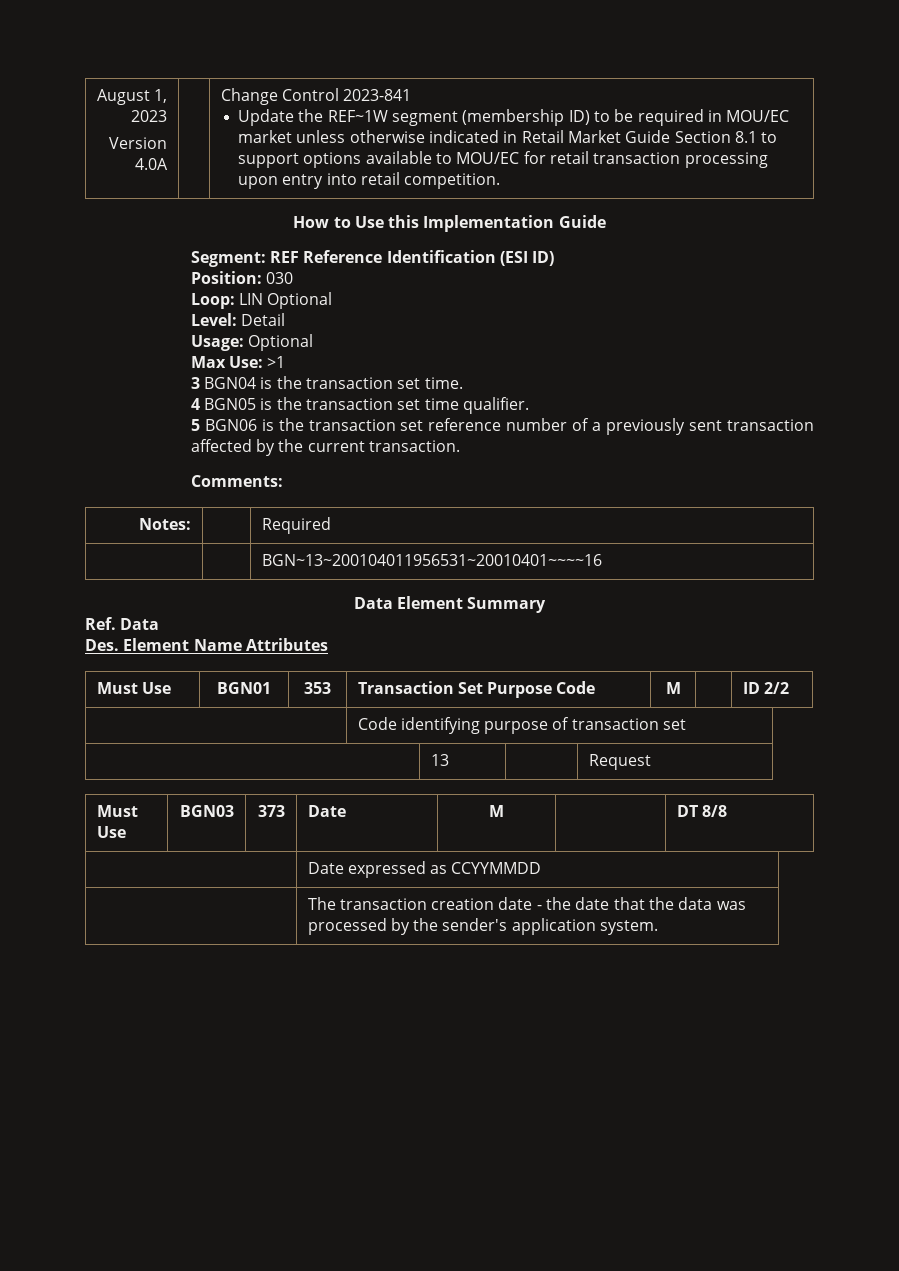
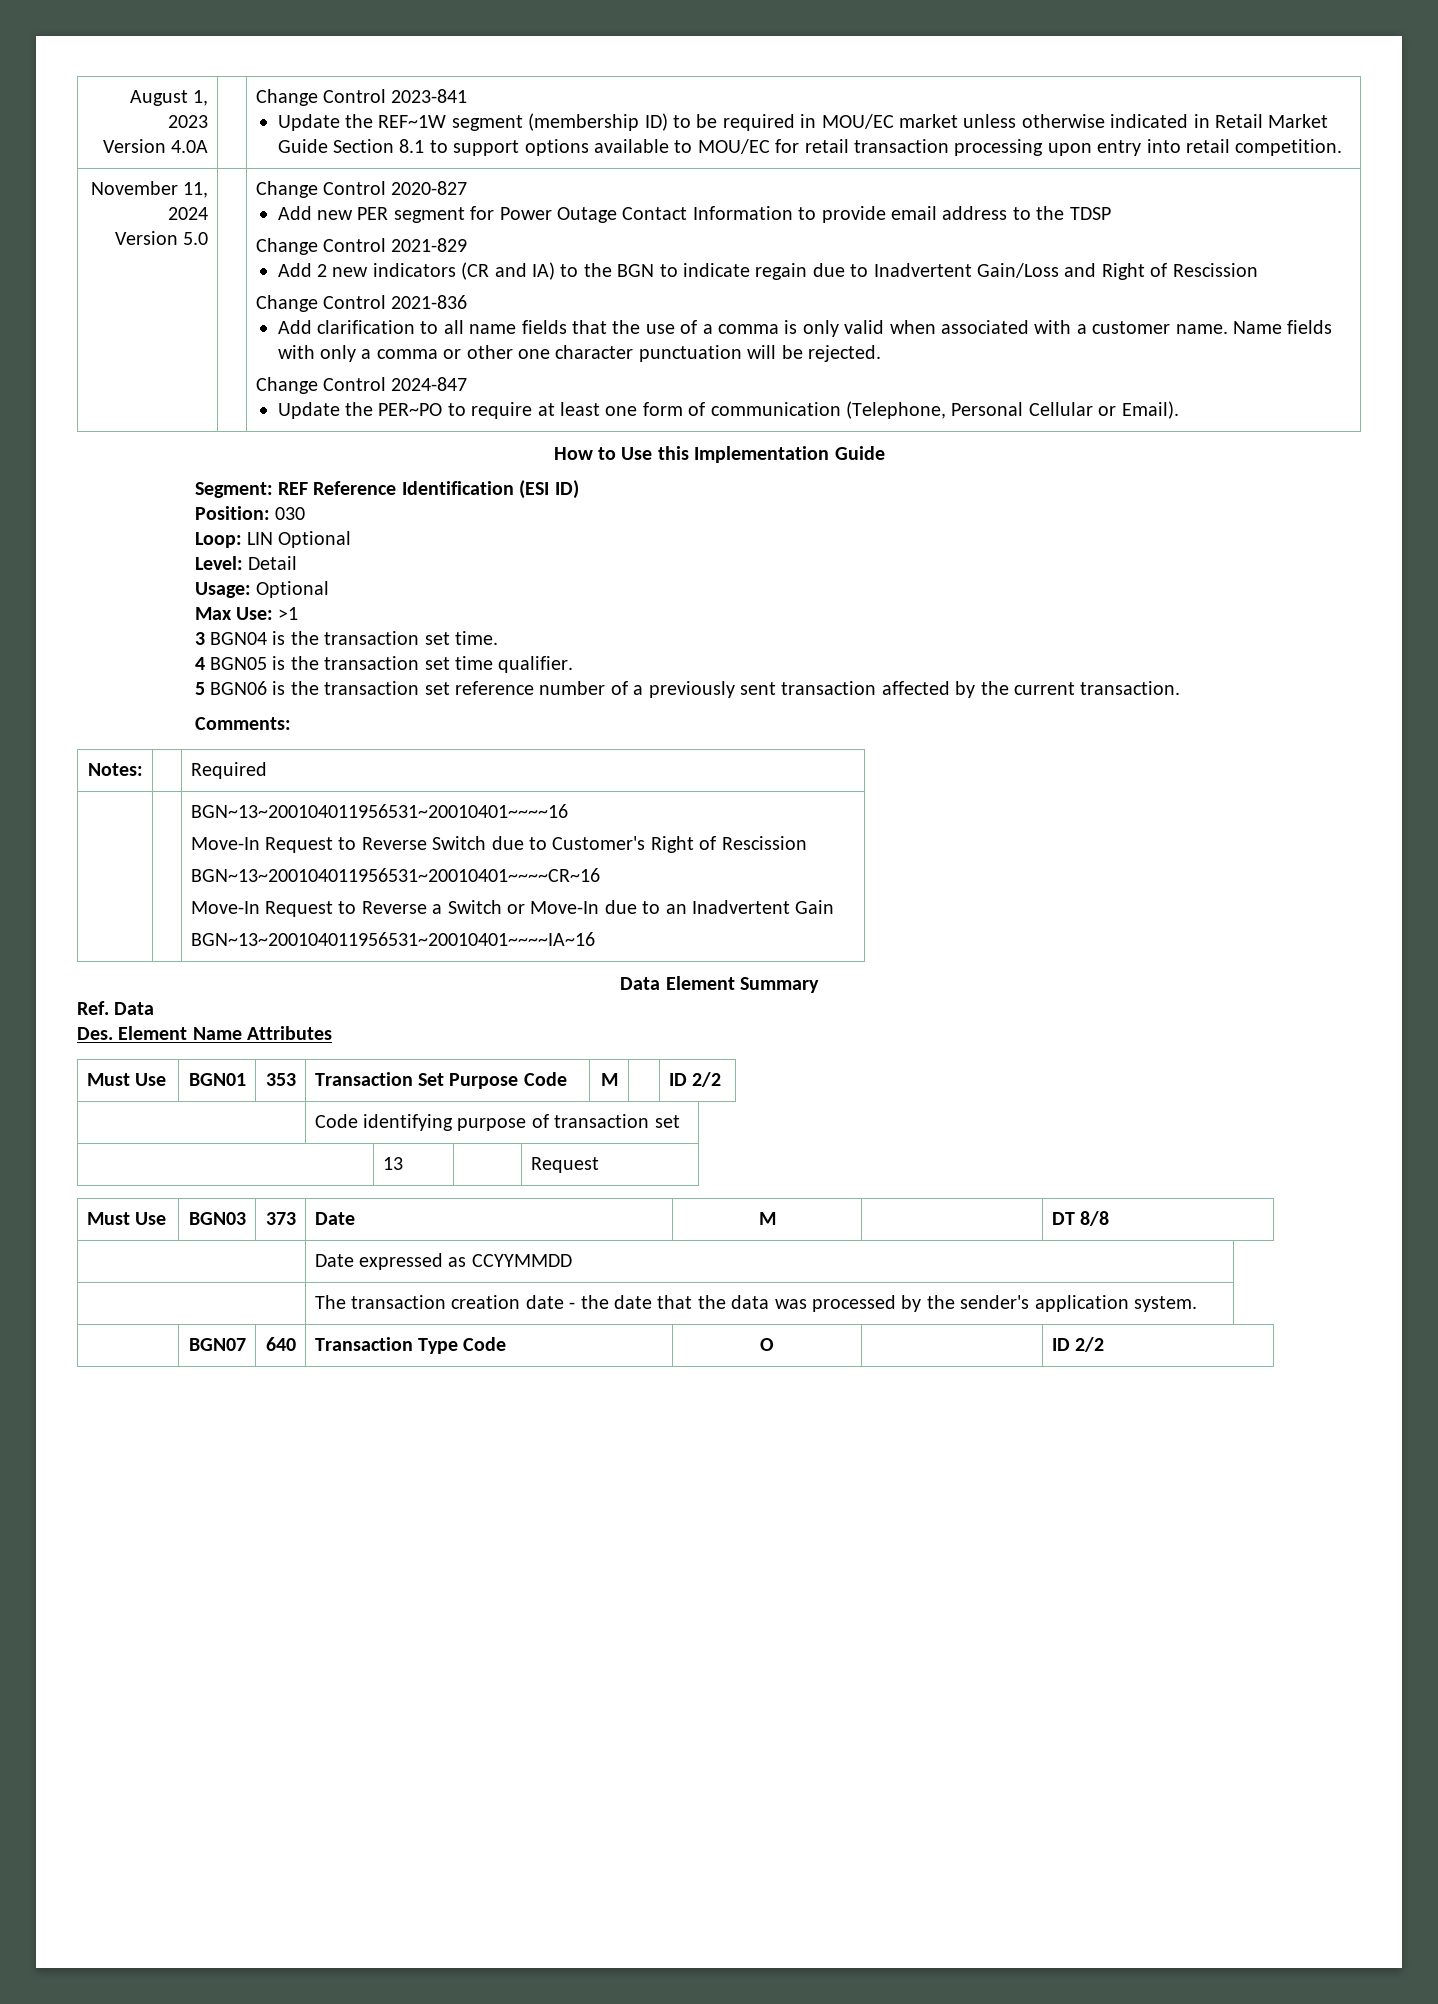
(501, 181) none -> [91,181,209,198] [168,207,209,220] [115,231,209,245] [255,181,468,198] [277,206,1111,223] [255,238,468,255] [277,262,1258,280] [255,295,468,312] [277,320,1333,337] [277,345,881,362] [255,377,468,394] [277,401,1179,419] // November 11, 2024 // Version 5.0 | | Change Control 2020-827 // Add new PER segment for Power Outage Contact Information to provide email address to the TDSP // Change Control 2021-829 // Add 2 new indicators (CR and IA) to the BGN to indicate regain due to Inadvertent Gain/Loss and Right of Rescission // Change Control 2021-836 // Add clarification to all name fields that the use of a comma is only valid when associated with a customer name. Name fields with only a comma or other one character punctuation will be rejected. // Change Control 2024-847 // Update the PER~PO to require at least one form of communication (Telephone, Personal Cellular or Email).
(602, 560) none -> [190,836,807,853] [190,868,600,882] [190,900,835,917] [190,932,595,946] // Move-In Request to Reverse Switch due to Customer's Right of Rescission // BGN~13~200104011956531~20010401~~~~CR~16 // Move-In Request to Reverse a Switch or Move-In due to an Inadvertent Gain // BGN~13~200104011956531~20010401~~~~IA~16
(659, 927) none -> [188,1338,246,1351] [265,1337,296,1351] [314,1337,507,1354] [760,1338,774,1351] [1051,1337,1104,1352] // | BGN07 | 640 | Transaction Type Code | O | | ID 2/2

